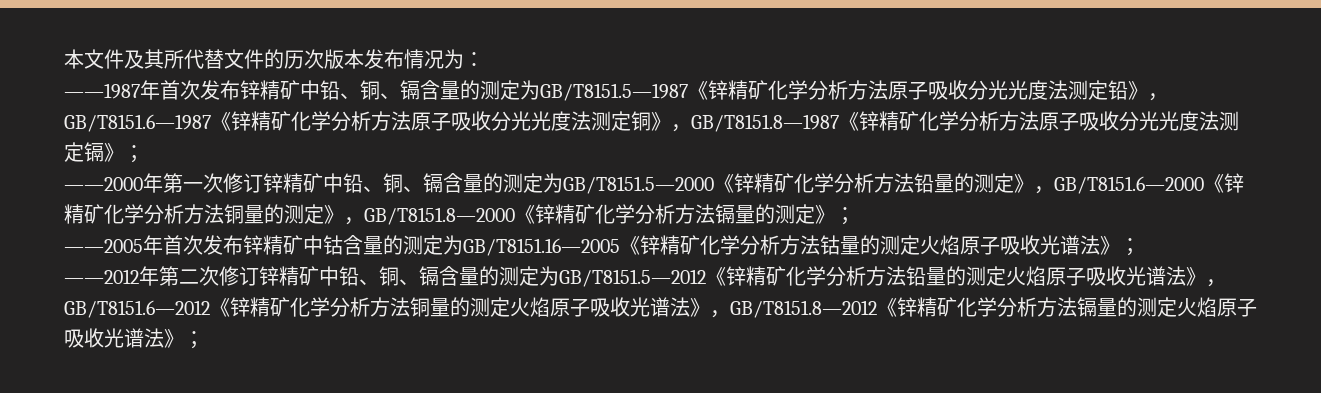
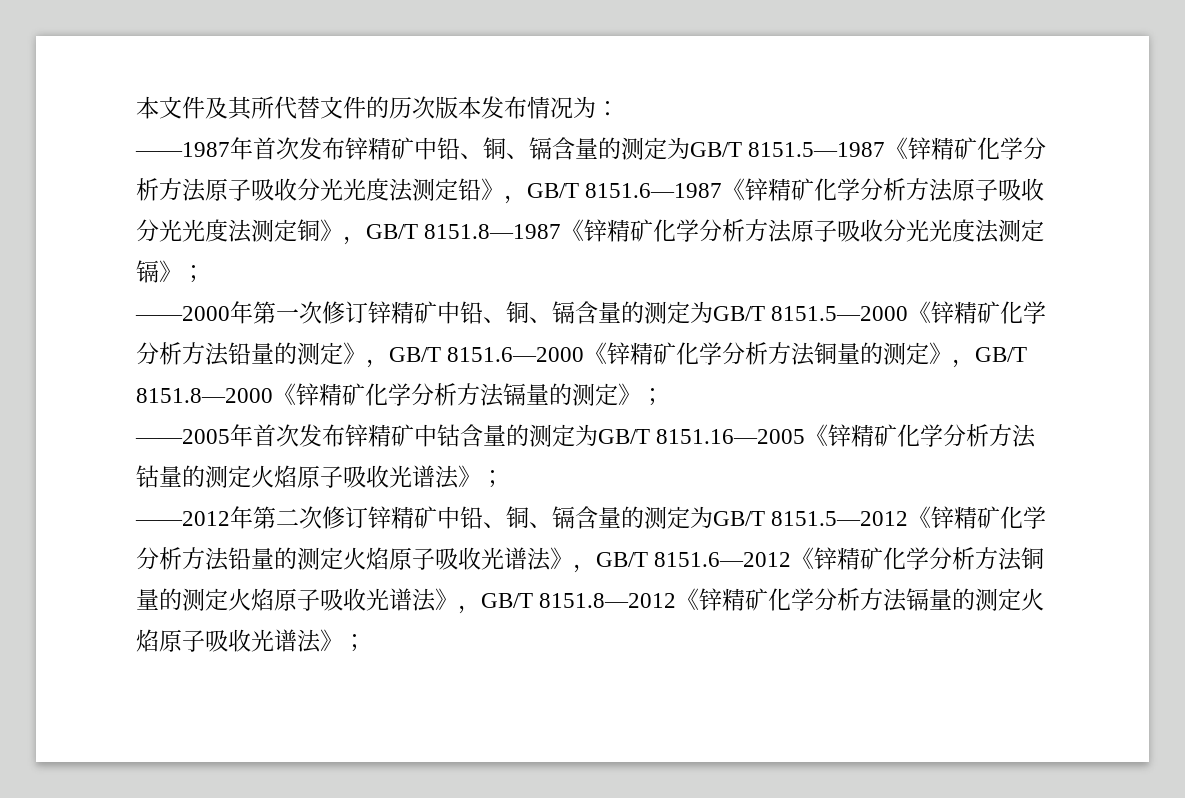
[540,83,688,101] GB/T8151.5—1987 -> [690,142,886,157] GB/T 8151.5—1987
[64,114,211,132] GB/T8151.6—1987 -> [527,183,723,198] GB/T 8151.6—1987
[691,114,839,132] GB/T8151.8—1987 -> [366,224,562,239] GB/T 8151.8—1987
[563,176,714,194] GB/T8151.5—2000 -> [713,306,909,321] GB/T 8151.5—2000
[1054,176,1204,194] GB/T8151.6—2000 -> [389,347,585,362] GB/T 8151.6—2000
[364,207,515,225] GB/T8151.8—2000 -> [975,347,1028,362] [136,388,273,403] GB/T 8151.8—2000
[463,238,620,256] GB/T8151.16—2005 -> [598,429,806,444] GB/T 8151.16—2005
[559,269,706,287] GB/T8151.5—2012 -> [713,511,909,526] GB/T 8151.5—2012
[64,300,210,318] GB/T8151.6—2012 -> [596,552,792,567] GB/T 8151.6—2012
[730,300,877,318] GB/T8151.8—2012 -> [481,593,677,608] GB/T 8151.8—2012

